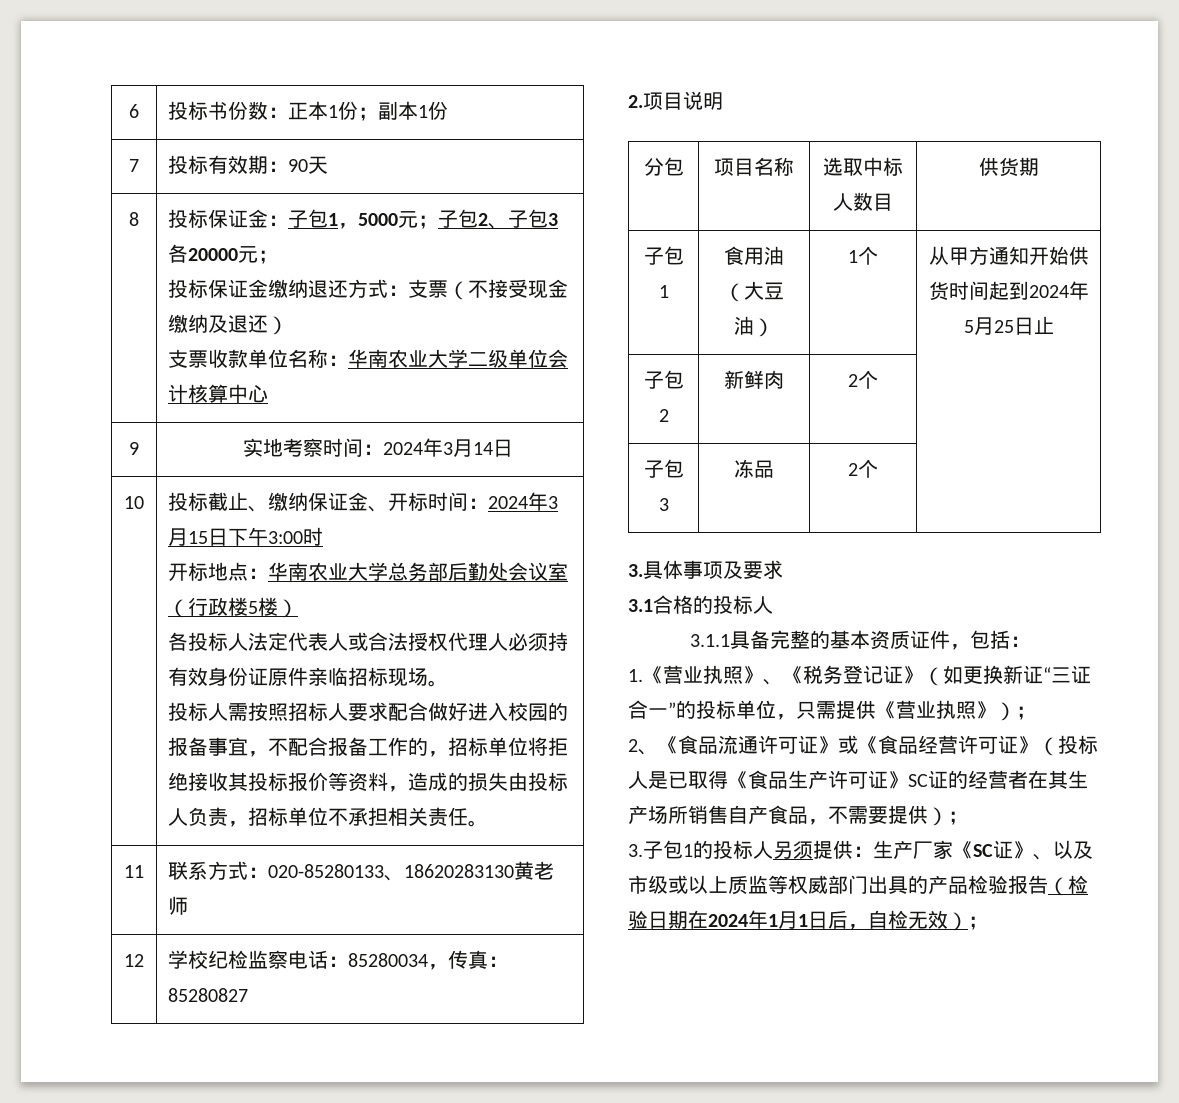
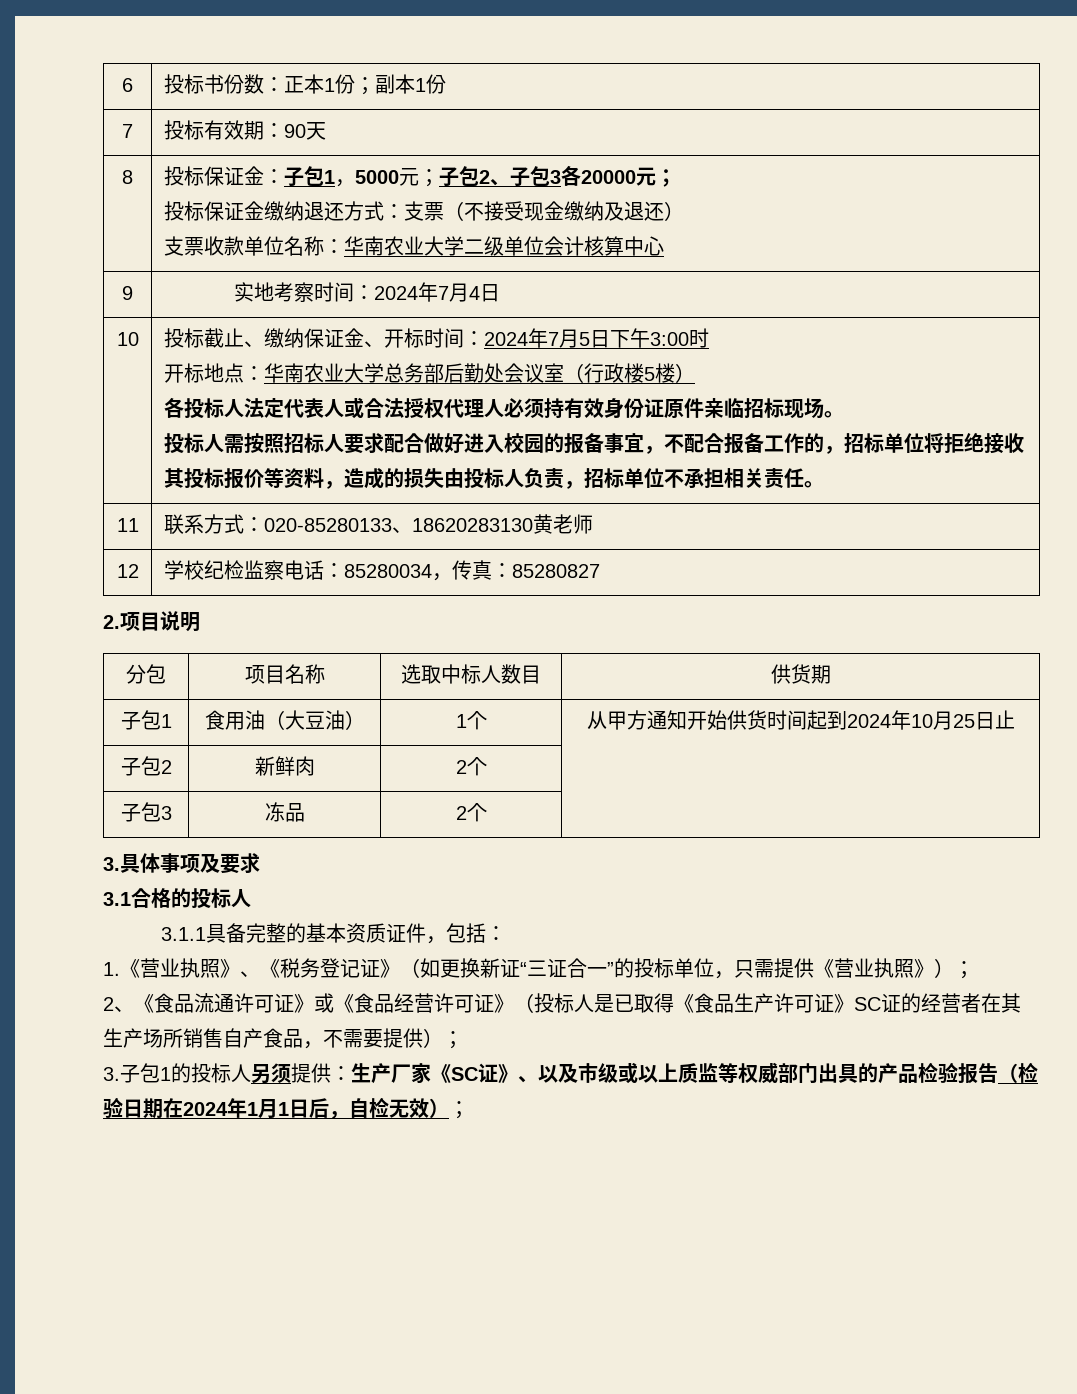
[442,439,493,457] 3月14 -> [437,283,480,302] 7月4
[548,496,559,509] [168,528,209,546] 3月15 -> [547,329,590,348] 7月5
[963,320,974,333] 5 -> [910,714,933,728] 10

